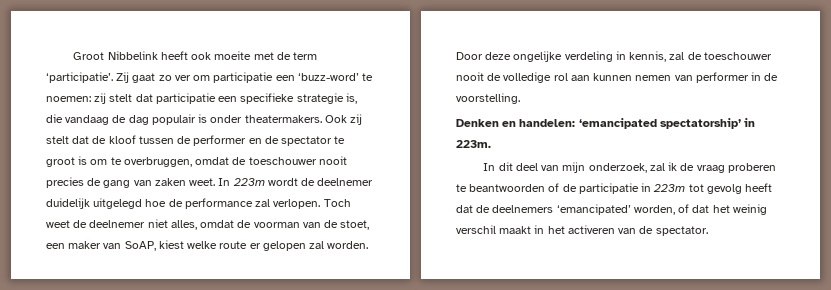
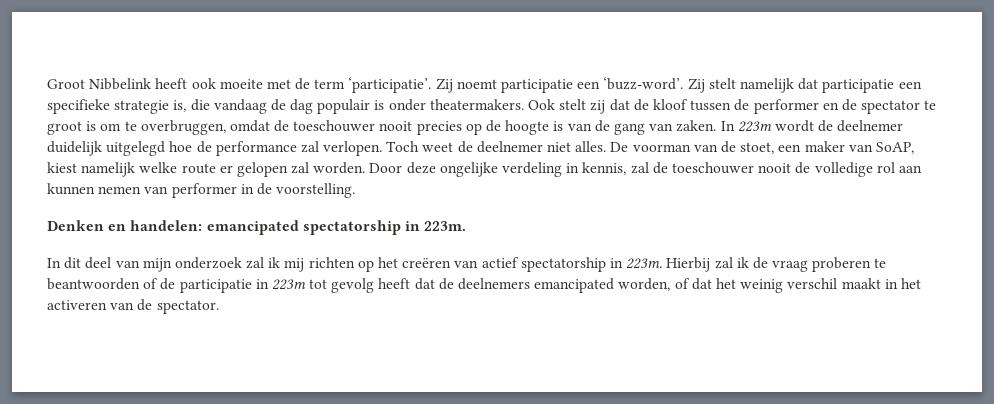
[132,72,374,83] [46,93,133,104] gaat zo ver om participatie een ‘buzz-word’ te noemen: zij stelt -> [456,77,794,93] noemt participatie een ‘buzz-word’. Zij stelt namelijk
[350,114,363,125] [46,136,69,144] zij stelt -> [559,99,606,114] stelt zij
(84, 182) none -> [465,120,592,135] op de hoogte is van
[154,178,216,186] zaken weet. -> [676,120,717,132] zaken.
[170,220,252,230] alles, omdat de -> [575,141,629,152] alles. De
(184, 244) none -> [81,162,136,177] namelijk
[578,118,741,129] ‘emancipated spectatorship’ -> [206,220,401,235] emancipated spectatorship
[588,163,647,173] onderzoek, -> [174,257,711,272] onderzoek zal ik mij richten op het creëren van actief spectatorship in 223m. Hierbij
[556,204,631,215] ‘emancipated’ -> [534,278,615,293] emancipated

